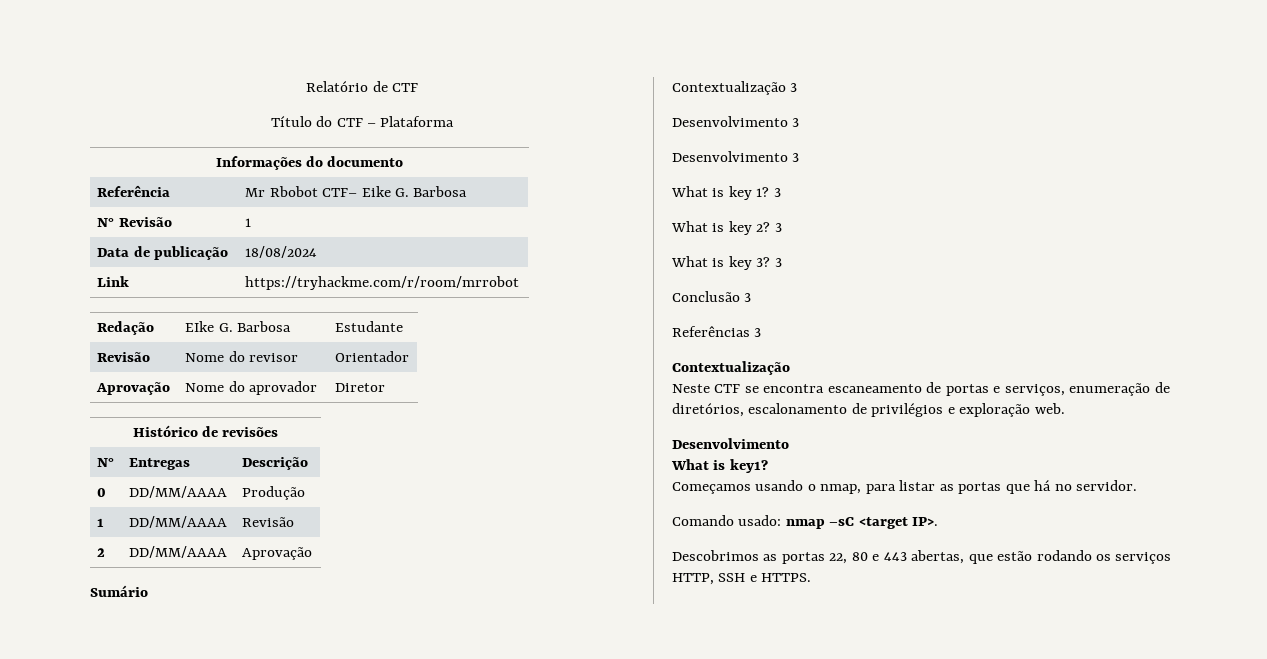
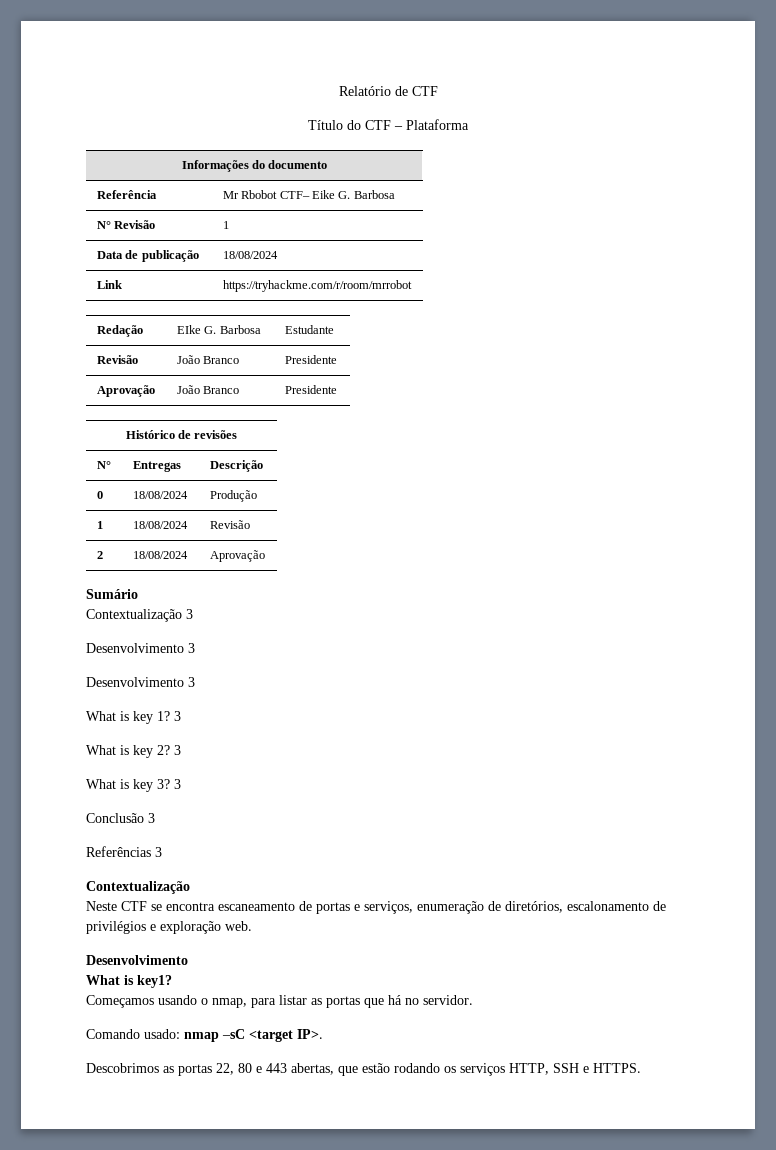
[185,351,299,362] [335,351,410,362] [96,382,171,395] [185,381,318,395] [335,383,386,392] Nome do revisor | Orientador // Aprovação | Nome do aprovador | Diretor -> [176,355,240,364] [284,355,337,364] [96,385,155,397] [176,385,240,394] [284,385,337,394] João Branco | Presidente // Aprovação | João Branco | Presidente
[129,486,228,498] DD/MM/AAAA -> [132,491,188,499] 18/08/2024
[129,516,228,528] DD/MM/AAAA -> [132,521,188,529] 18/08/2024
[129,546,228,558] DD/MM/AAAA -> [132,551,188,559] 18/08/2024

